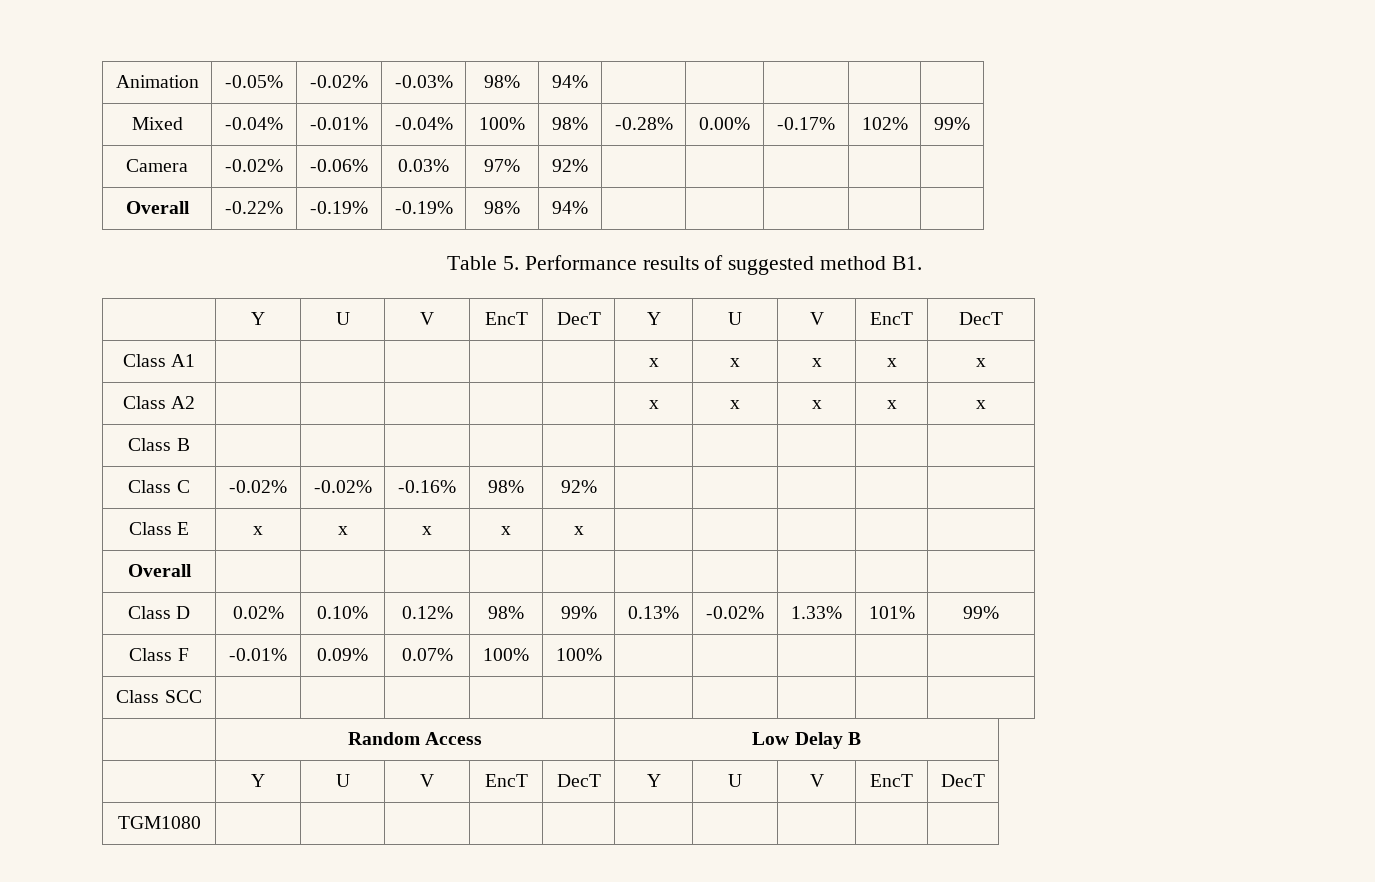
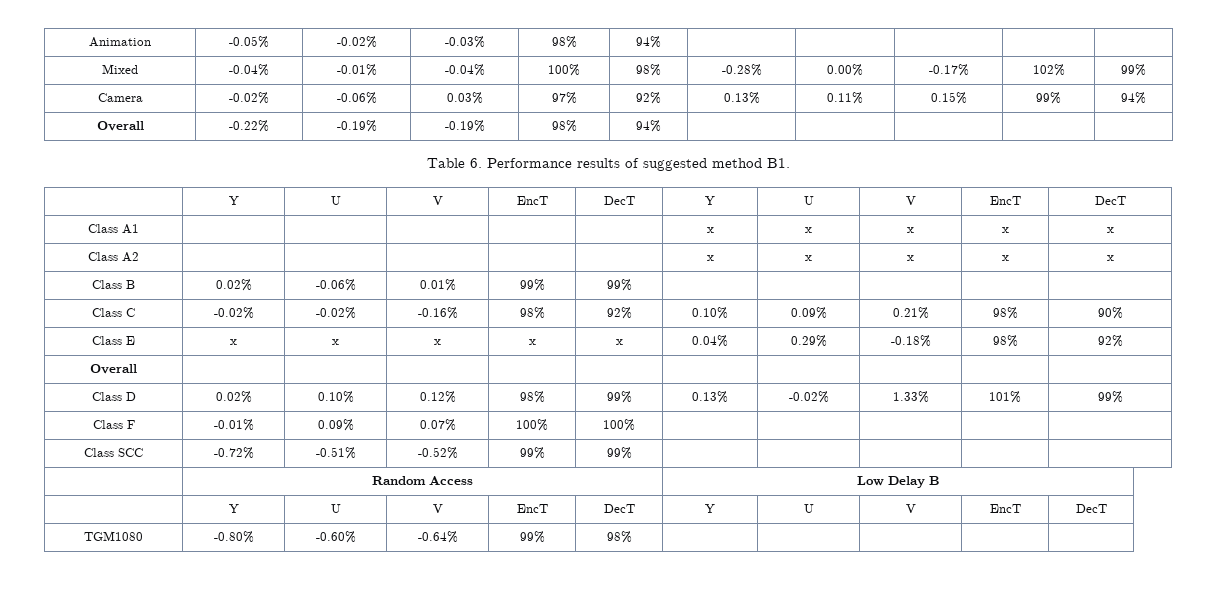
(588, 165) | | | | -> [723,92,760,104] [827,92,863,104] [930,92,967,104] [1036,92,1061,104] [1121,92,1146,104] 0.13% | 0.11% | 0.15% | 99% | 94%
[502,256,519,270] 5. -> [470,158,482,168] 6.
(190, 444) | | | | -> [215,279,252,291] [315,279,356,291] [419,279,456,291] [519,279,545,291] [606,279,632,291] 0.02% | -0.06% | 0.01% | 99% | 99%
(597, 486) | | | | -> [692,307,728,319] [790,307,827,319] [892,307,929,319] [992,307,1018,319] [1097,307,1123,319] 0.10% | 0.09% | 0.21% | 98% | 90%
(584, 530) | | | | -> [692,335,728,347] [790,335,827,347] [890,335,931,347] [992,335,1018,347] [1097,335,1123,347] 0.04% | 0.29% | -0.18% | 98% | 92%
(202, 696) | | | | -> [213,447,254,459] [315,447,356,459] [417,447,458,459] [519,447,545,459] [606,447,632,459] -0.72% | -0.51% | -0.52% | 99% | 99%
(201, 822) | | | | -> [213,531,254,543] [315,531,356,543] [417,531,458,543] [519,531,545,543] [606,531,632,543] -0.80% | -0.60% | -0.64% | 99% | 98%

